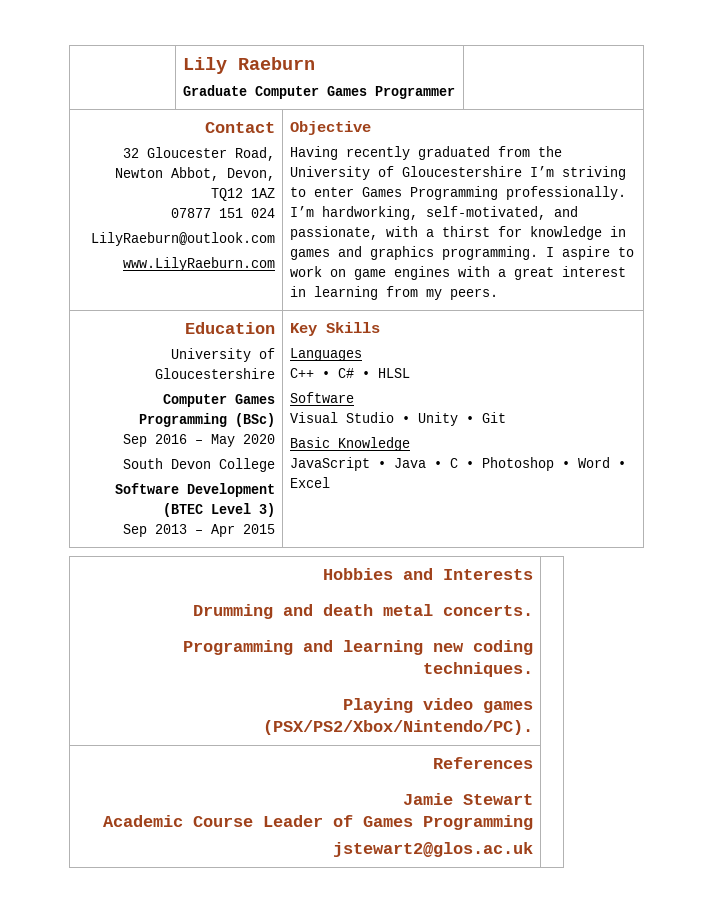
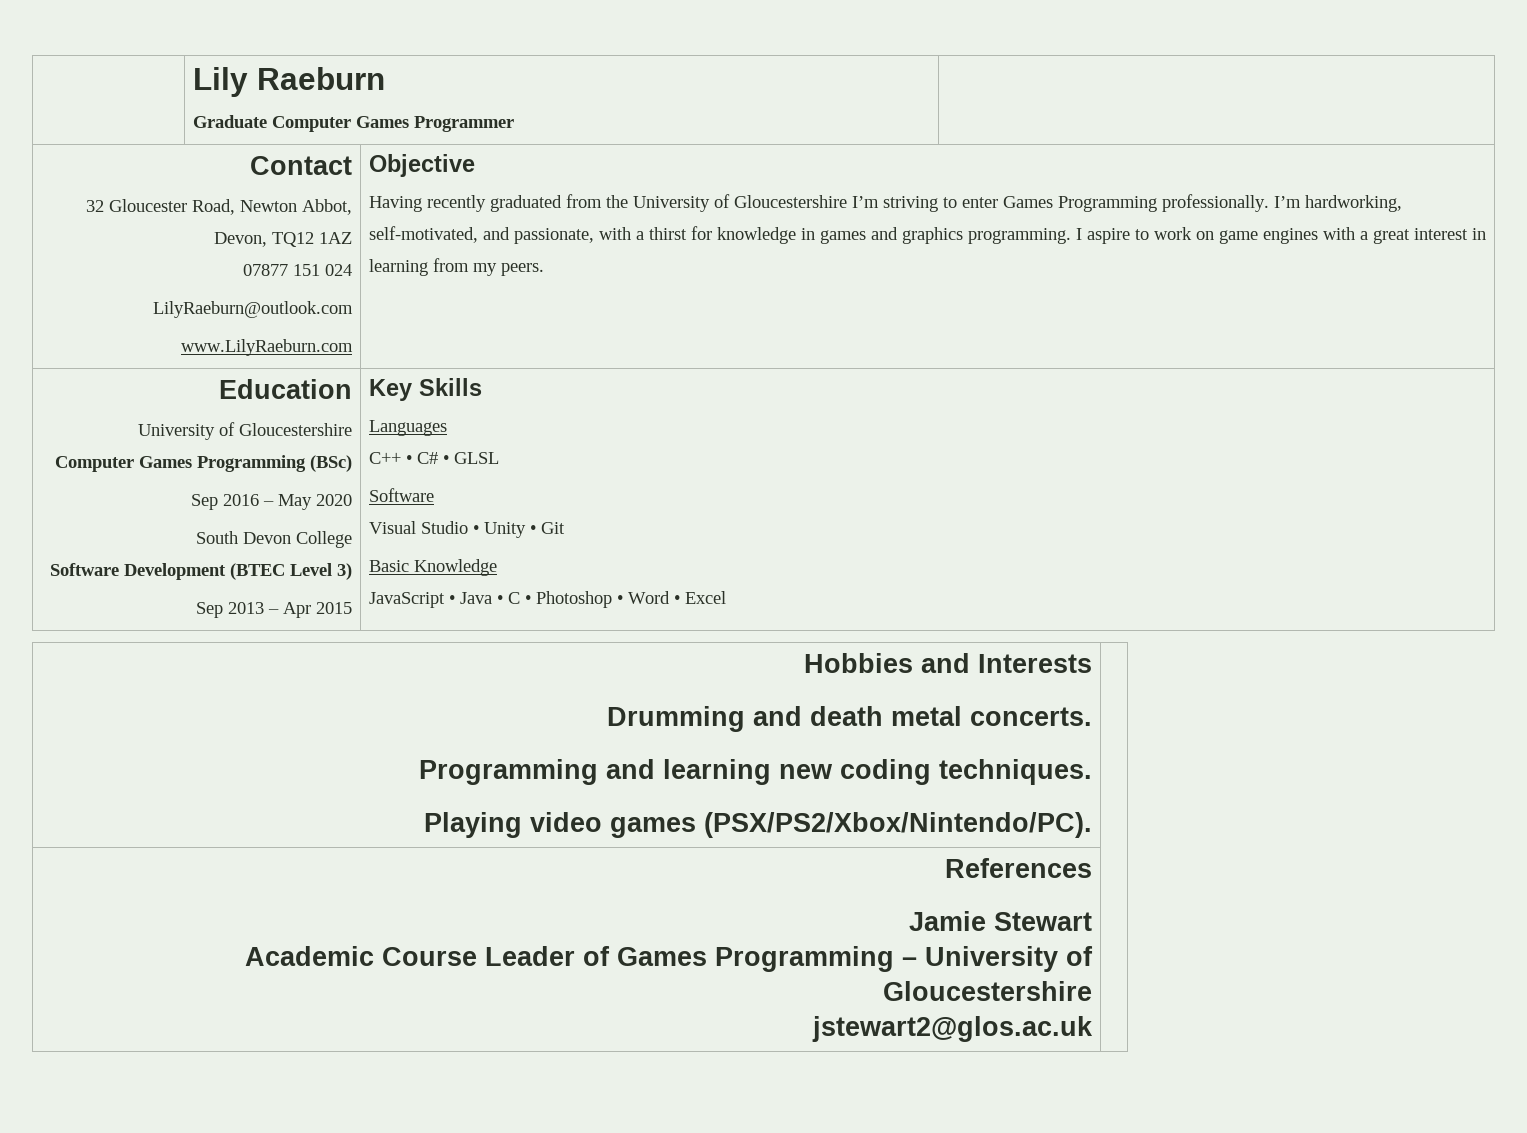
[378,368,411,378] HLSL -> [453,452,499,464] GLSL
(533, 822) none -> [902,946,1094,972] [883,981,1093,1001] – University of Gloucestershire

